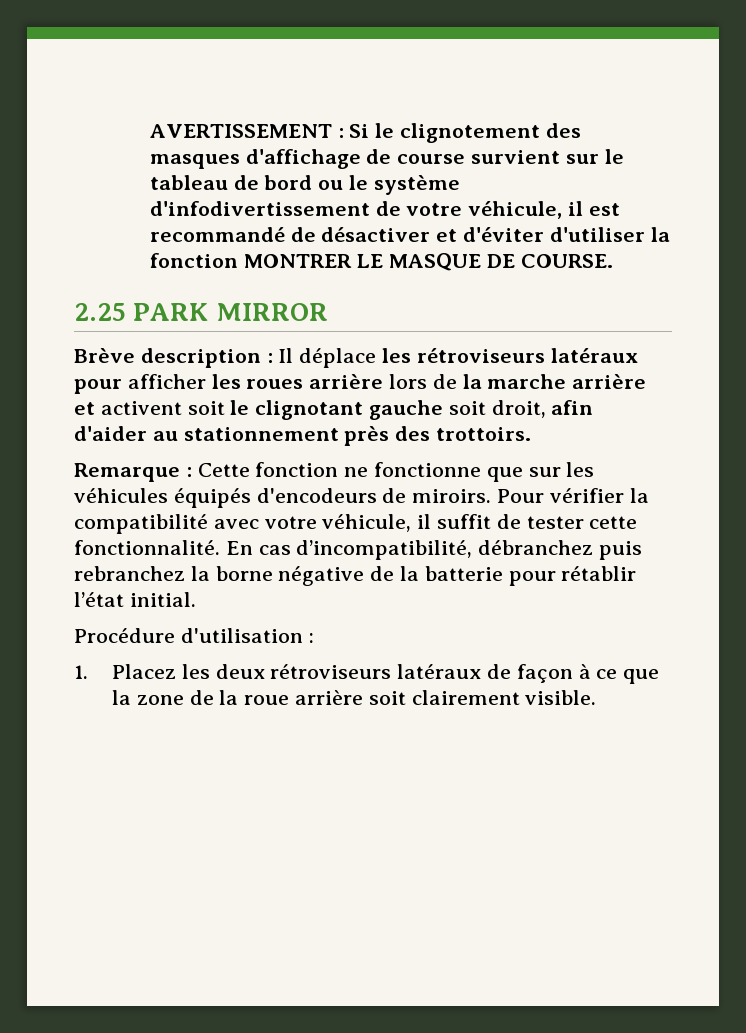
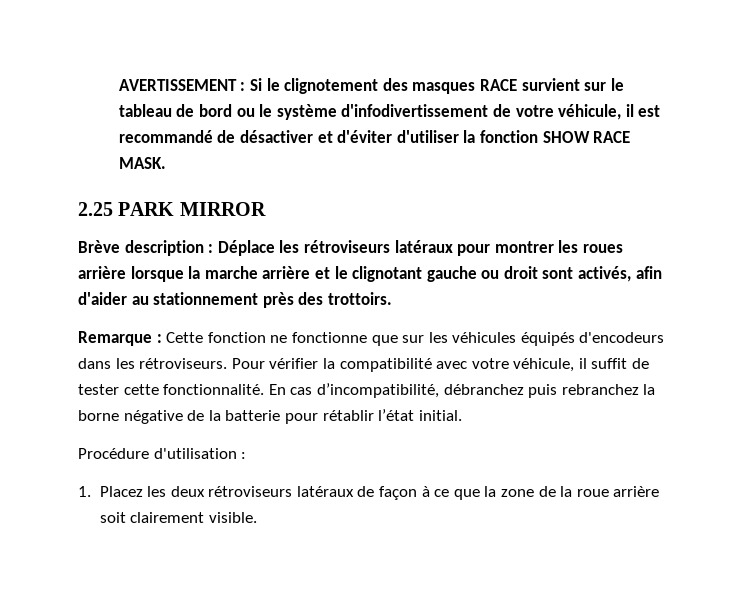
[245,149,466,169] d'affichage de course -> [479,79,517,91] RACE
[243,253,613,271] MONTRER LE MASQUE DE COURSE. -> [542,131,631,143] [118,157,166,169] SHOW RACE MASK.
[278,348,377,368] Il déplace -> [217,240,275,256] Déplace
[127,374,206,389] afficher -> [494,241,554,253] montrer
[389,374,457,389] lors de -> [130,266,184,282] lorsque
[100,401,225,415] activent soit -> (330, 273) none
[448,400,546,418] soit droit, -> [481,266,632,282] ou droit sont activés,
[382,488,492,503] de miroirs. -> [78,358,228,369] dans les rétroviseurs.

